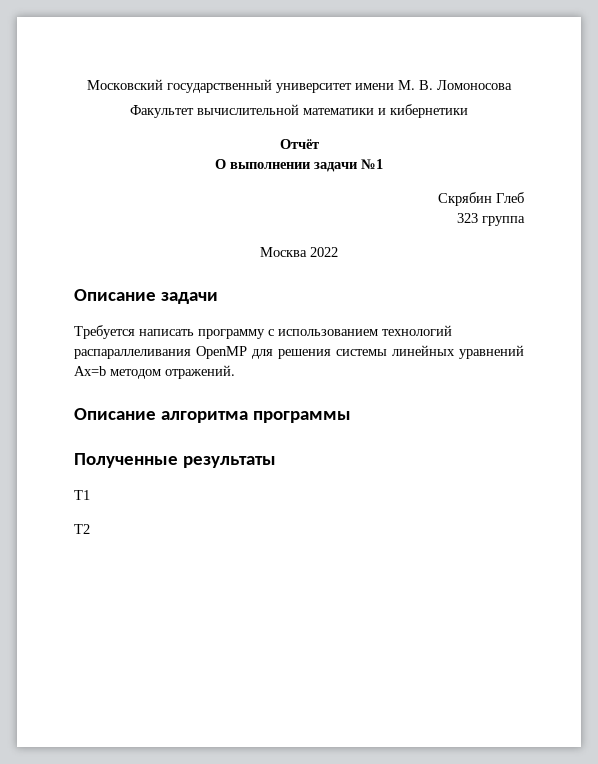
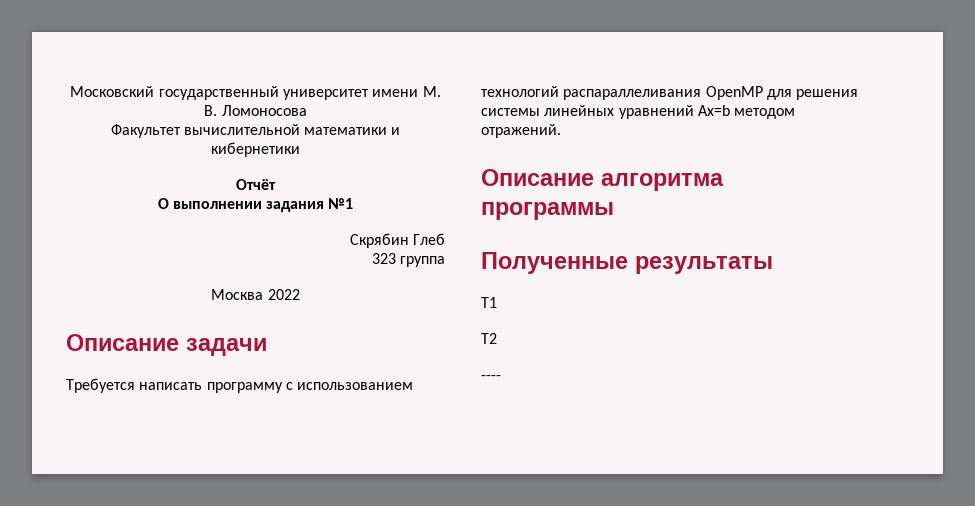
[314,162,357,172] задачи -> [266,201,325,212] задания
(90, 529) none -> [481,375,501,380] // ----

